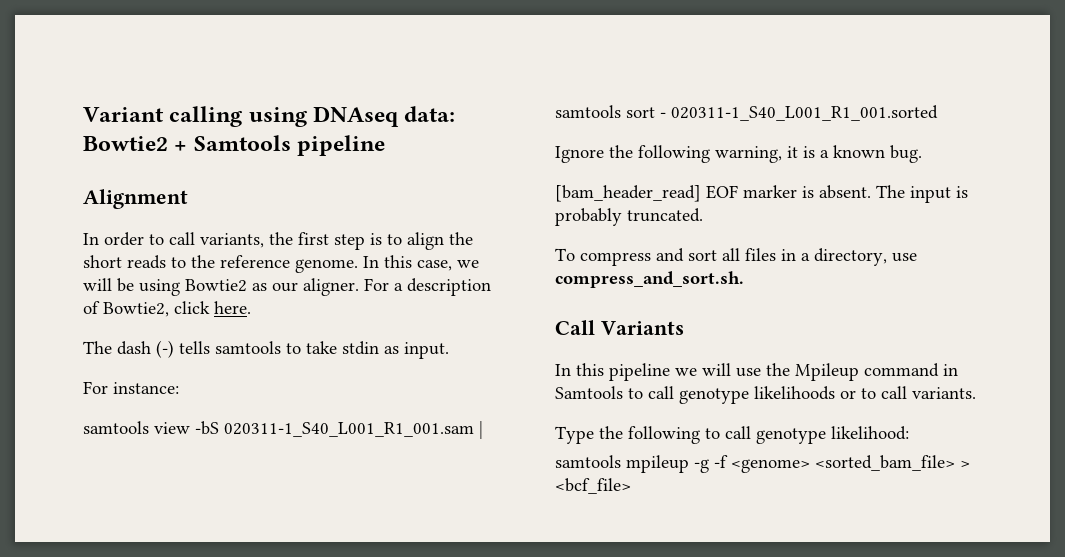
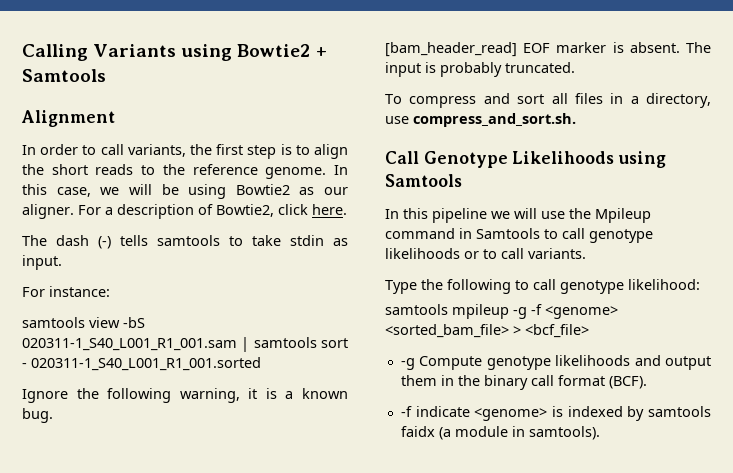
[83,106,456,127] Variant calling using DNAseq data: -> [22,44,233,61] Calling Variants using
[297,135,386,156] pipeline -> (106, 75) none
[600,321,684,335] Variants -> [423,151,667,168] [385,174,462,187] Genotype Likelihoods using Samtools
(631, 486) none -> [400,355,711,370] [400,375,647,390] [400,406,711,421] [400,426,600,440] // -g Compute genotype likelihoods and output them in the binary call format (BCF). // -f indicate <genome> is indexed by samtools faidx (a module in samtools).

